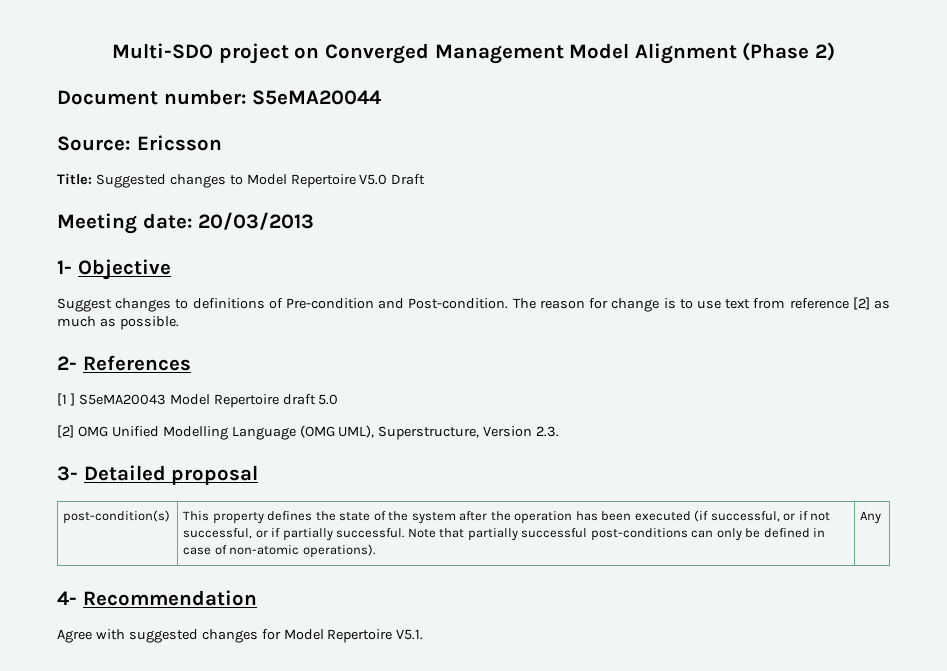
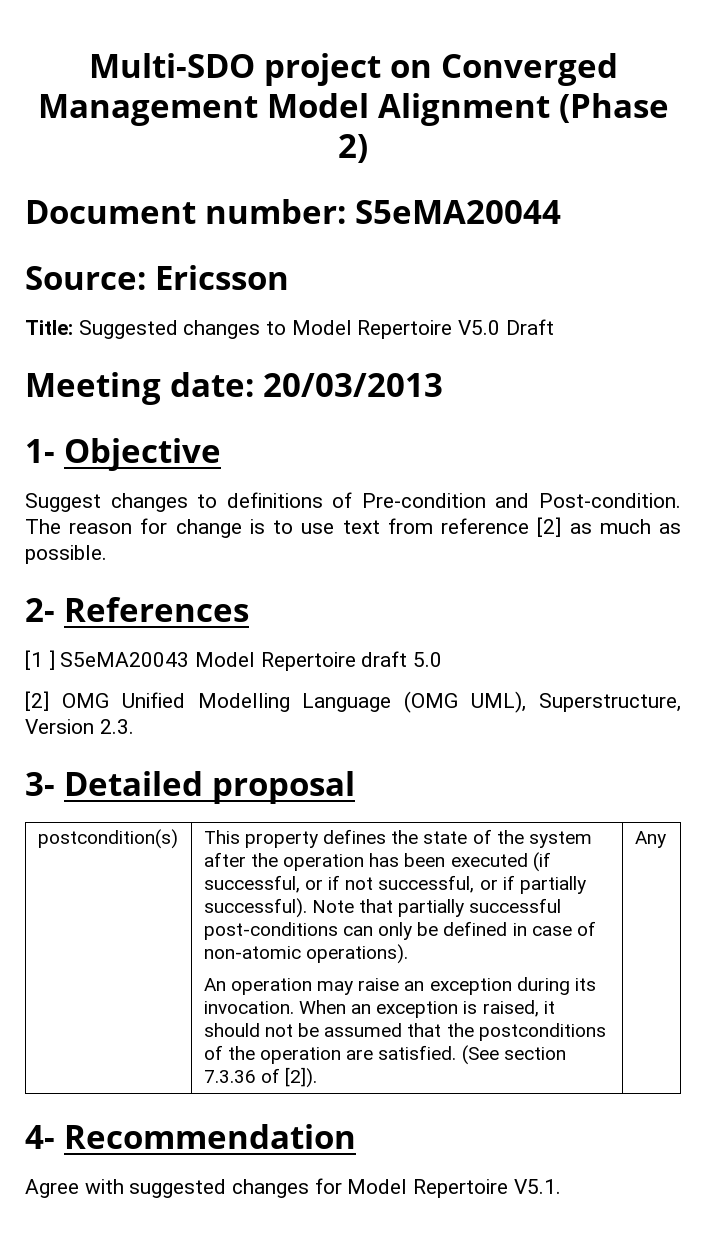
[63,510,171,524] post-condition(s) -> [37,829,178,849] postcondition(s)
[336,528,405,538] successful. -> [203,898,307,918] successful).
(375, 551) none -> [203,977,596,995] [203,1000,555,1018] [203,1023,606,1041] [203,1045,566,1065] [203,1067,318,1088] // An operation may raise an exception during its invocation. When an exception is raised, it should not be assumed that the postconditions of the operation are satisfied. (See section 7.3.36 of [2]).

